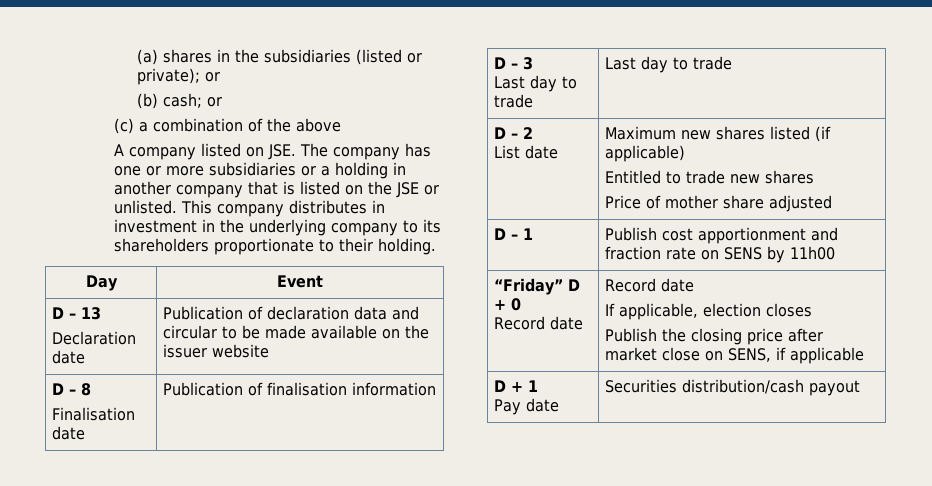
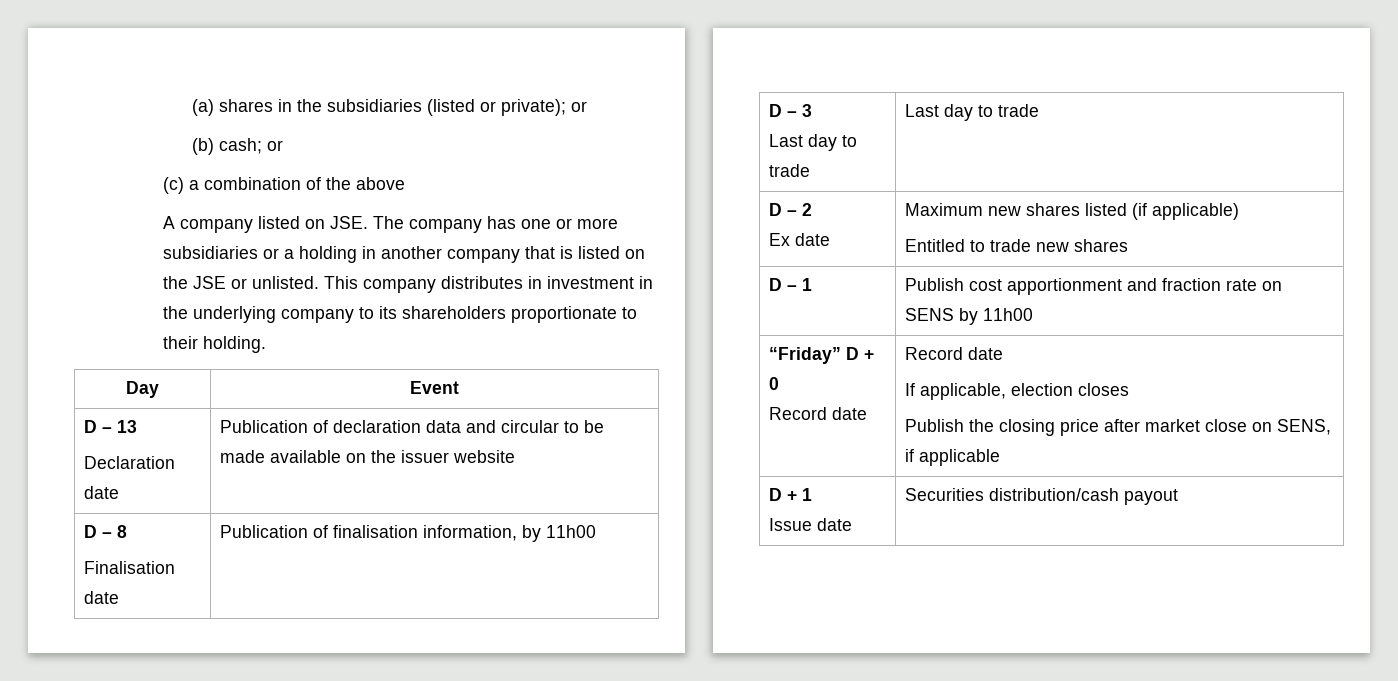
[351,382,436,396] information -> [423,525,597,542] information, by 11h00
[493,145,520,159] List -> [769,233,791,246] Ex
[604,195,832,212] // Price of mother share adjusted -> (1129, 245) none
[493,399,521,415] Pay -> [769,518,813,531] Issue

